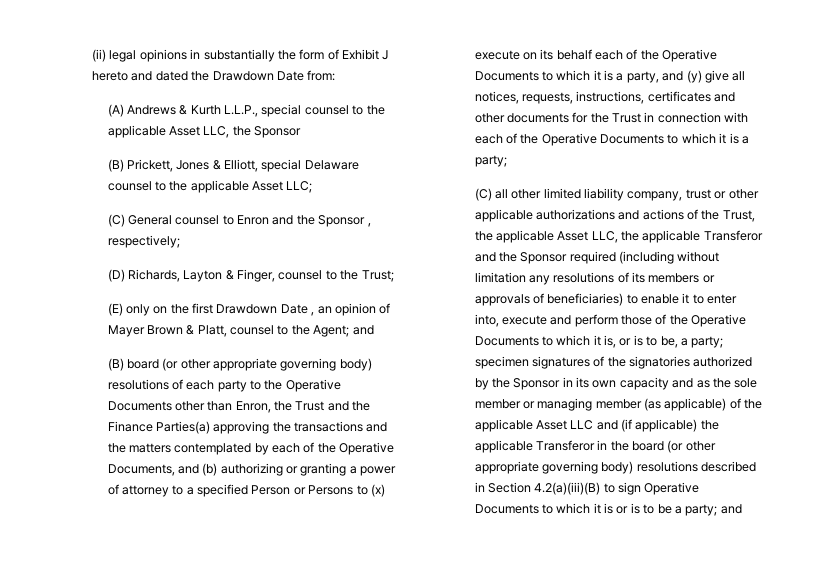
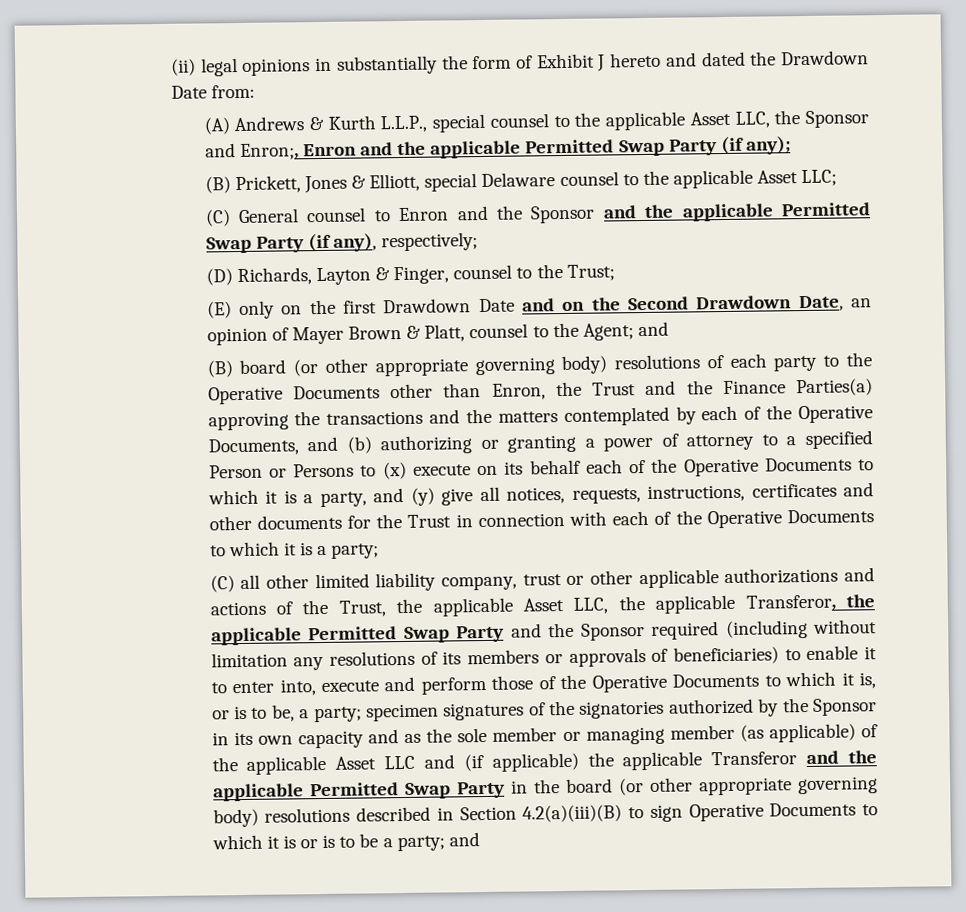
(302, 132) none -> [204,136,791,160] and Enron;, Enron and the applicable Permitted Swap Party (if any);
[367,223,371,227] , -> [602,202,871,222] [205,233,377,254] and the applicable Permitted Swap Party (if any),
[311,312,315,316] , -> [521,295,844,312] and on the Second Drawdown Date,
[703,230,763,241] Transferor -> [745,594,875,612] [210,625,505,646] Transferor, the applicable Permitted Swap Party
(595, 445) none -> [806,750,878,765] [212,781,505,802] and the applicable Permitted Swap Party

